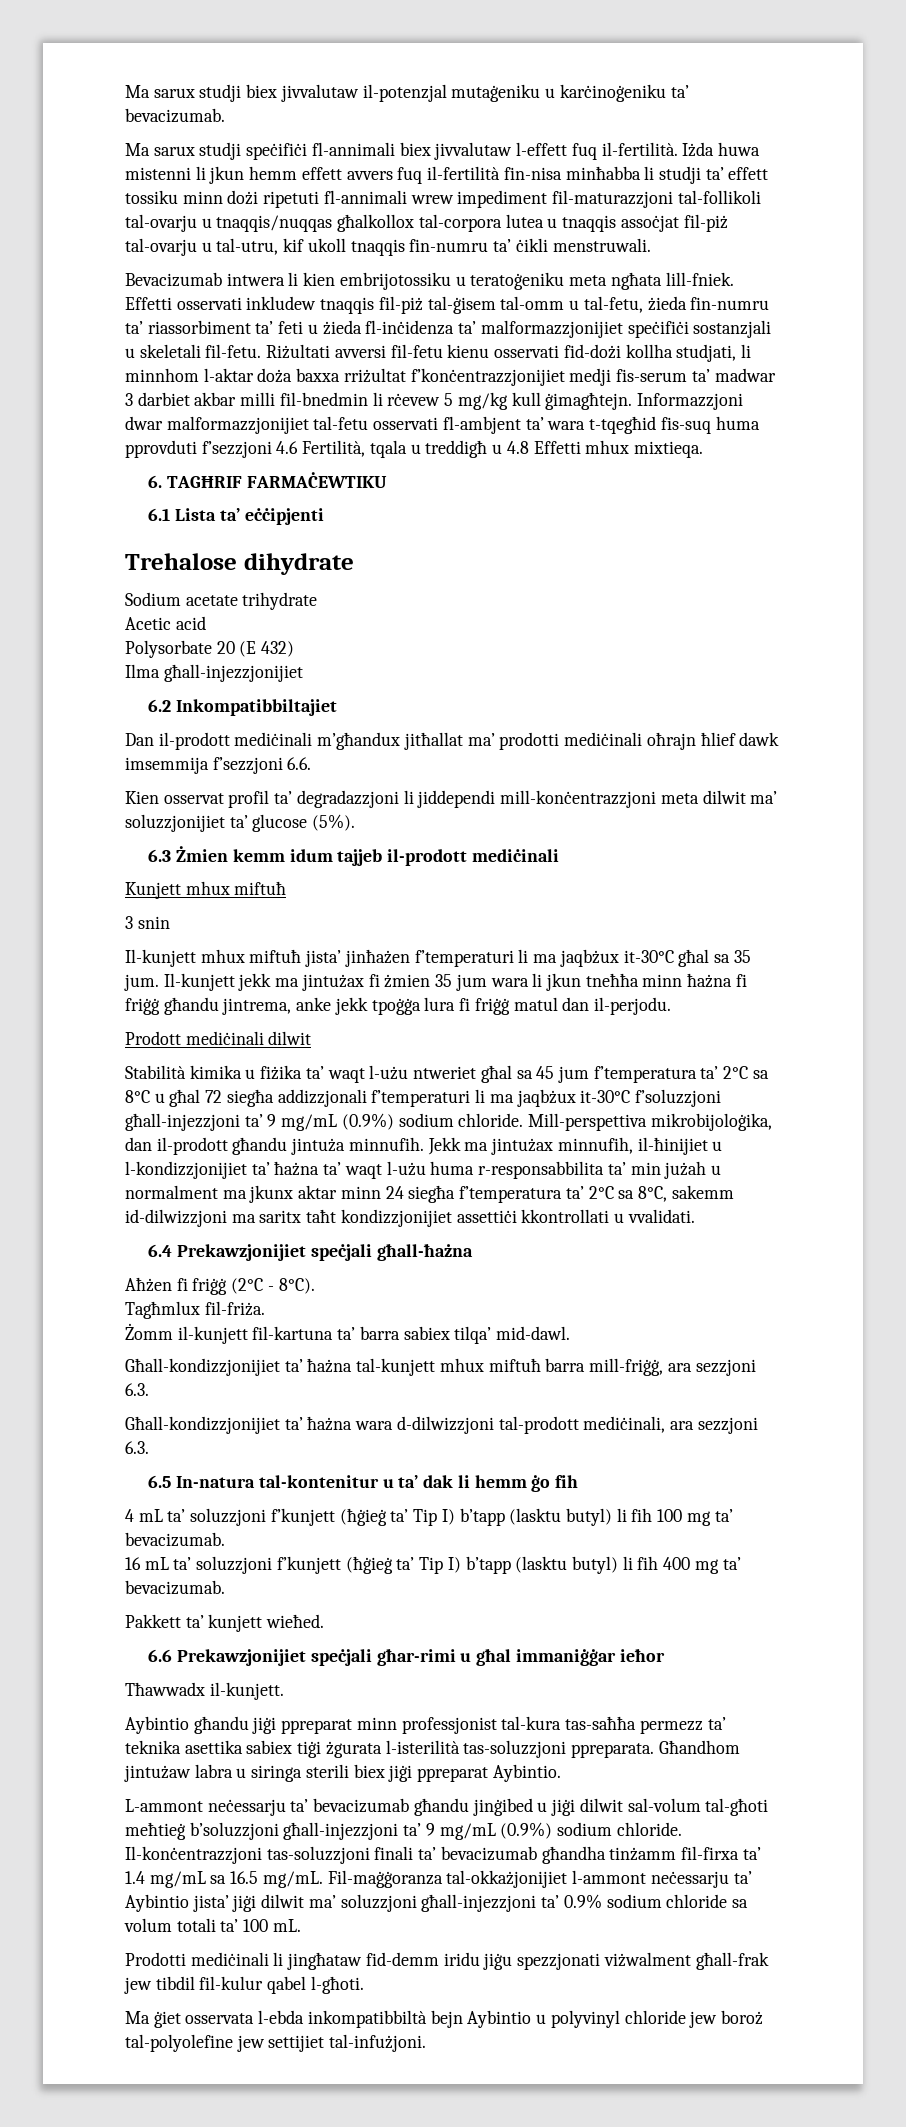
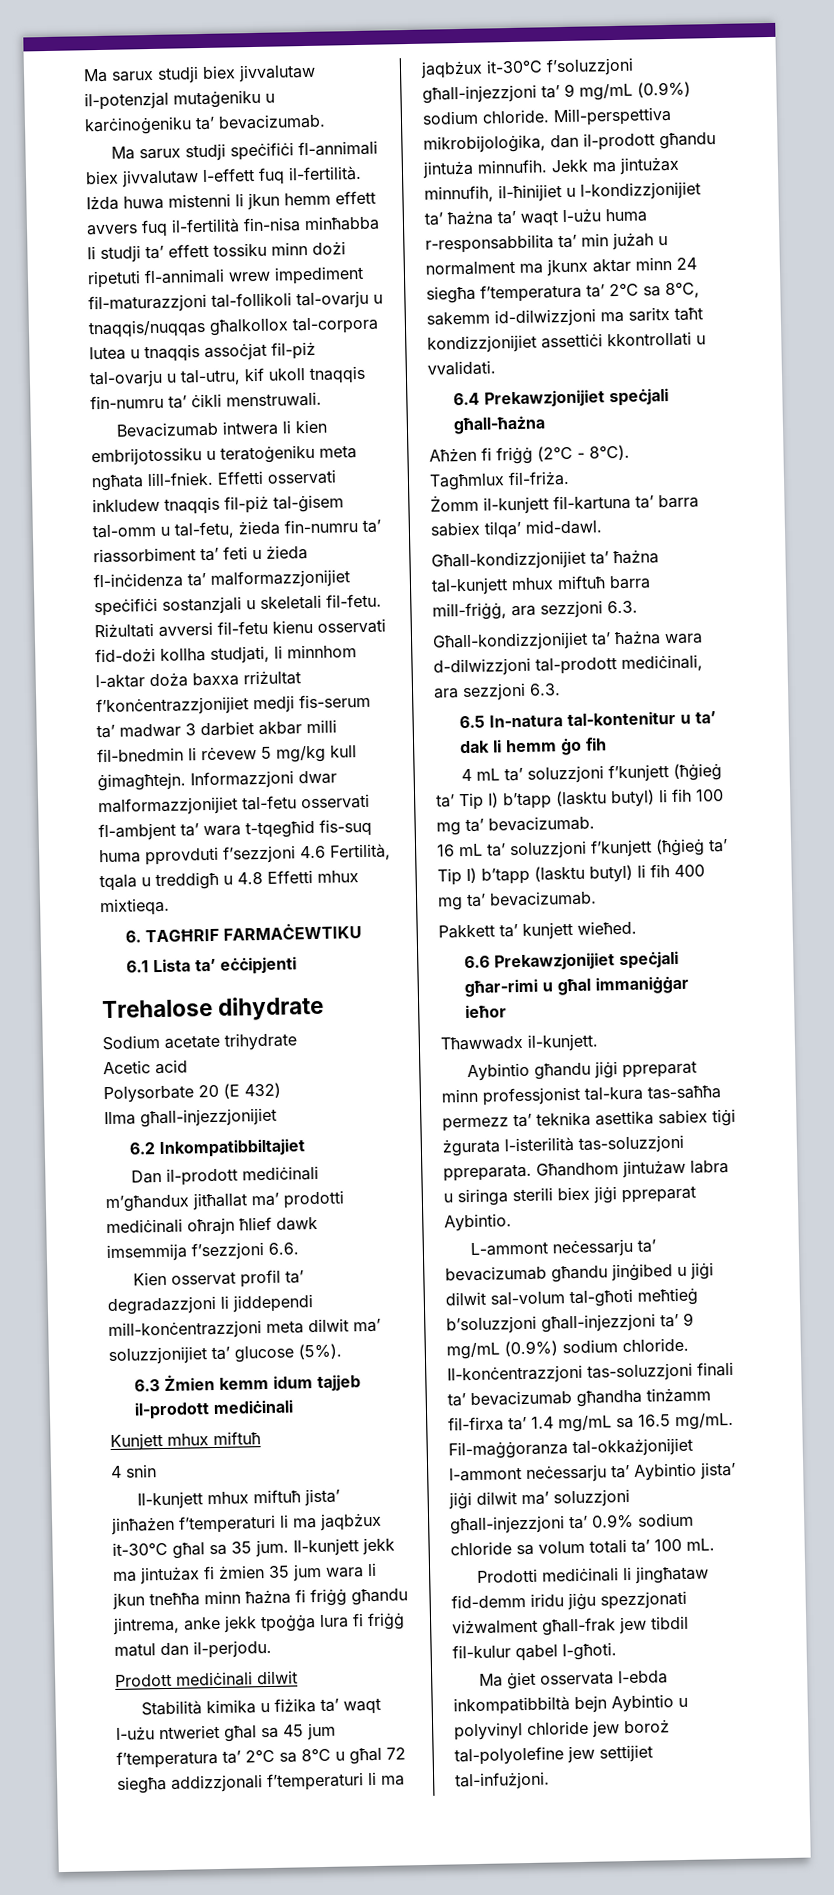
[125,916,133,929] 3 -> [110,1465,122,1479] 4

